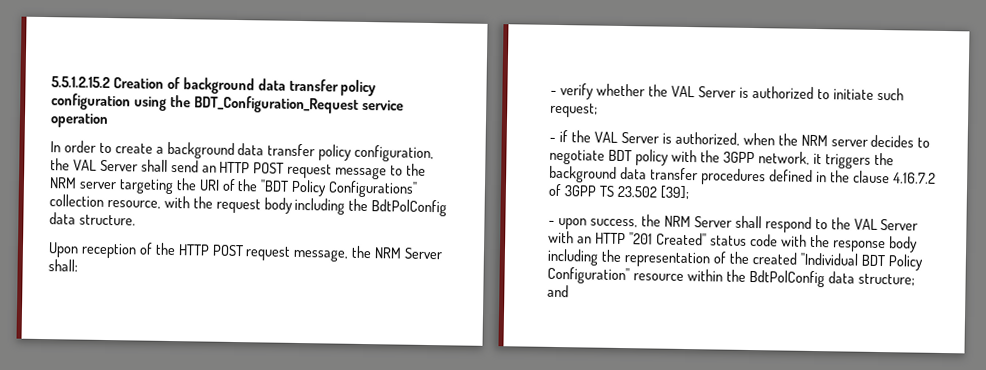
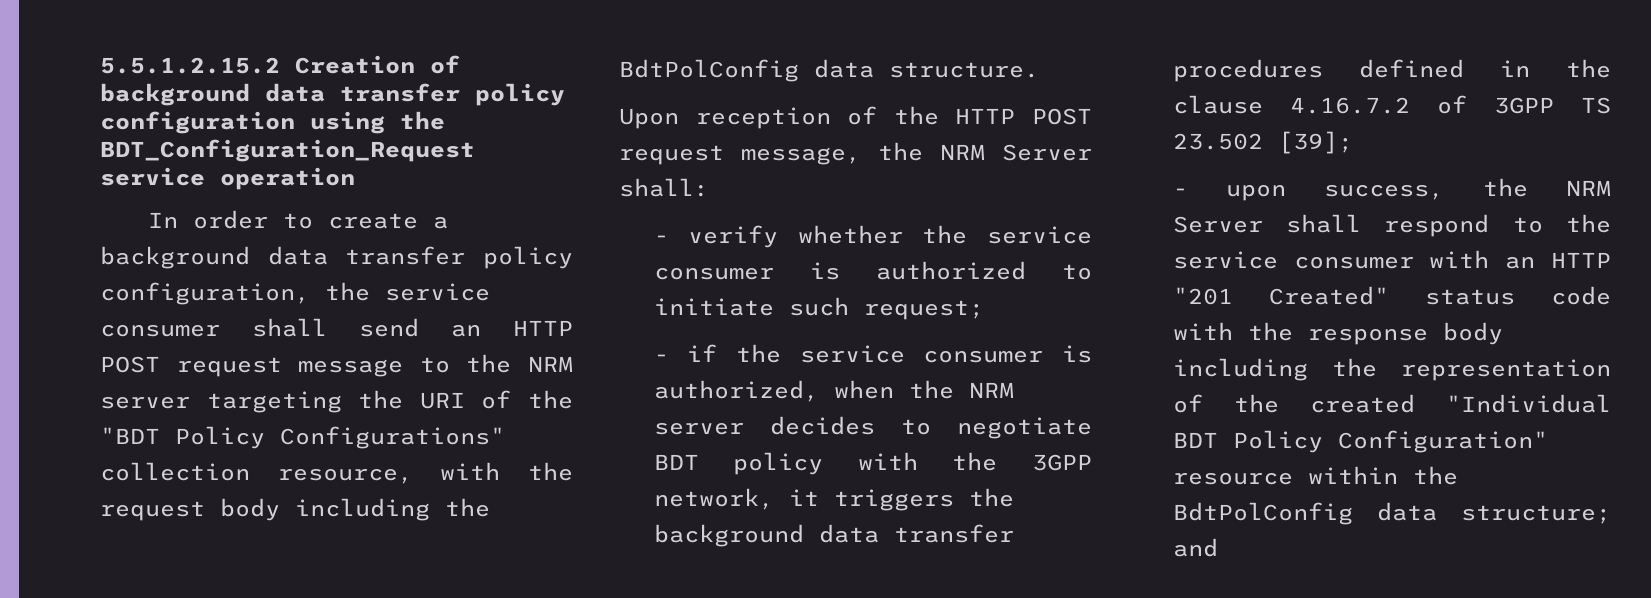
[72,159,138,172] VAL Server -> [385,283,490,301] [100,324,220,337] service consumer
[671,85,736,98] VAL Server -> [987,226,1092,244] [653,267,774,280] service consumer
[594,131,660,144] VAL Server -> [799,345,1044,363] service consumer
[853,218,919,231] VAL Server -> [1172,251,1414,269] service consumer

